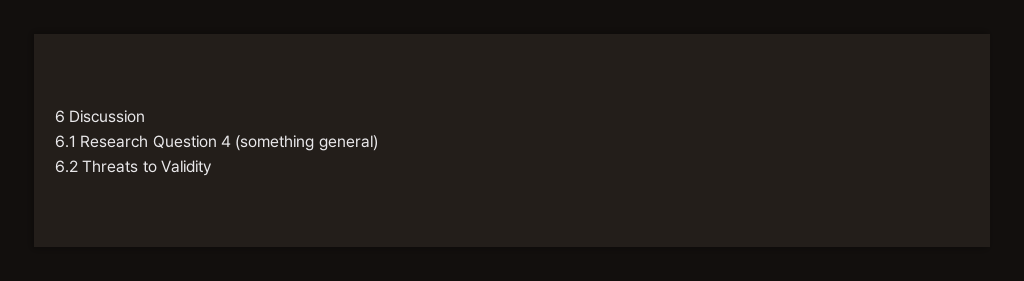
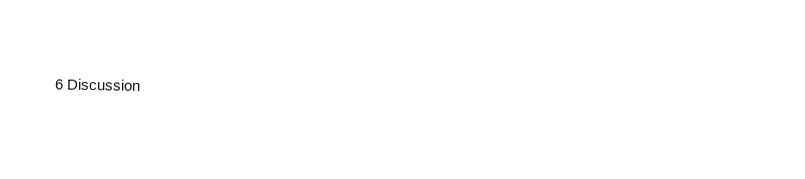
[55,135,378,151] [55,160,212,176] // 6.1 Research Question 4 (something general) // 6.2 Threats to Validity -> (142, 84) none

